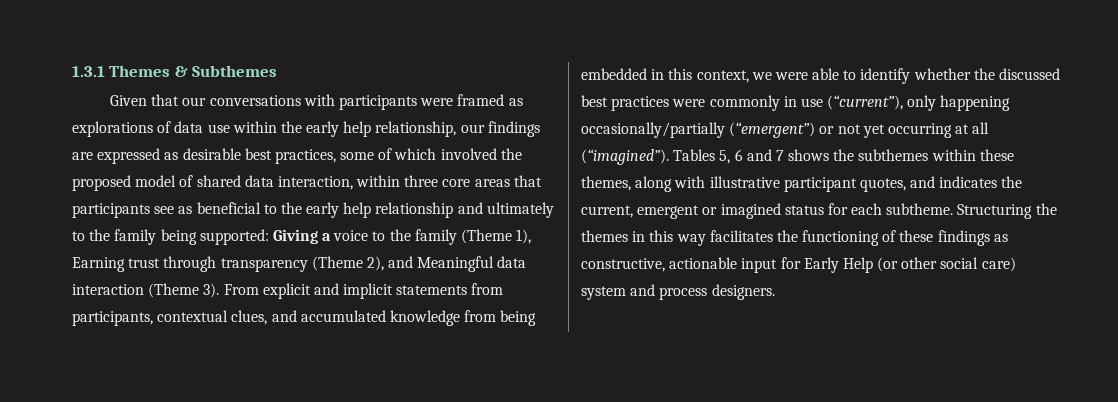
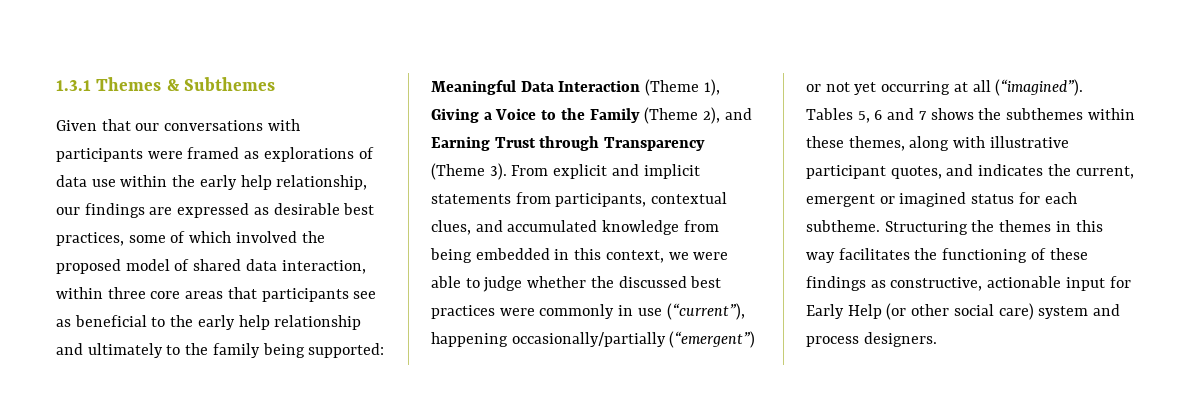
(269, 237) none -> [431,79,720,96] Meaningful Data Interaction (Theme 1),
[333,229,532,245] [72,256,527,272] [72,284,144,295] voice to the family (Theme 1), Earning trust through transparency (Theme 2), and Meaningful data interaction -> [495,107,752,124] [431,136,706,151] Voice to the Family (Theme 2), and Earning Trust through Transparency
[860,68,911,84] identify -> [483,276,523,292] judge
[907,95,937,111] only -> (745, 311) none

